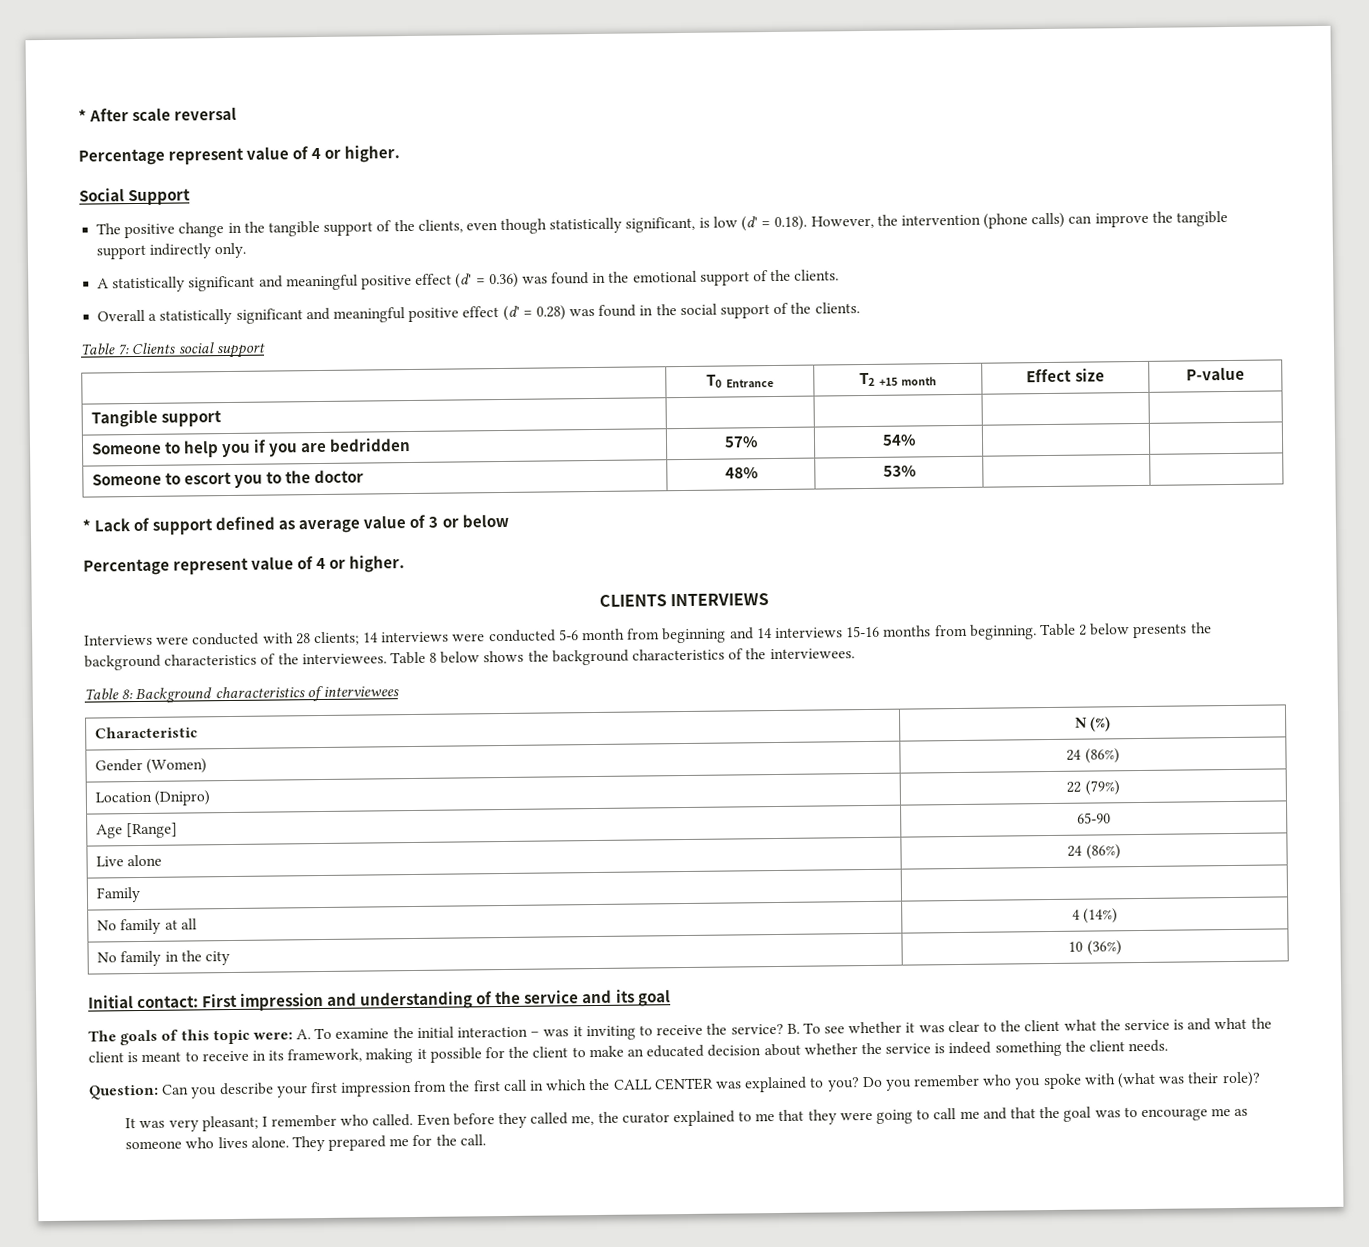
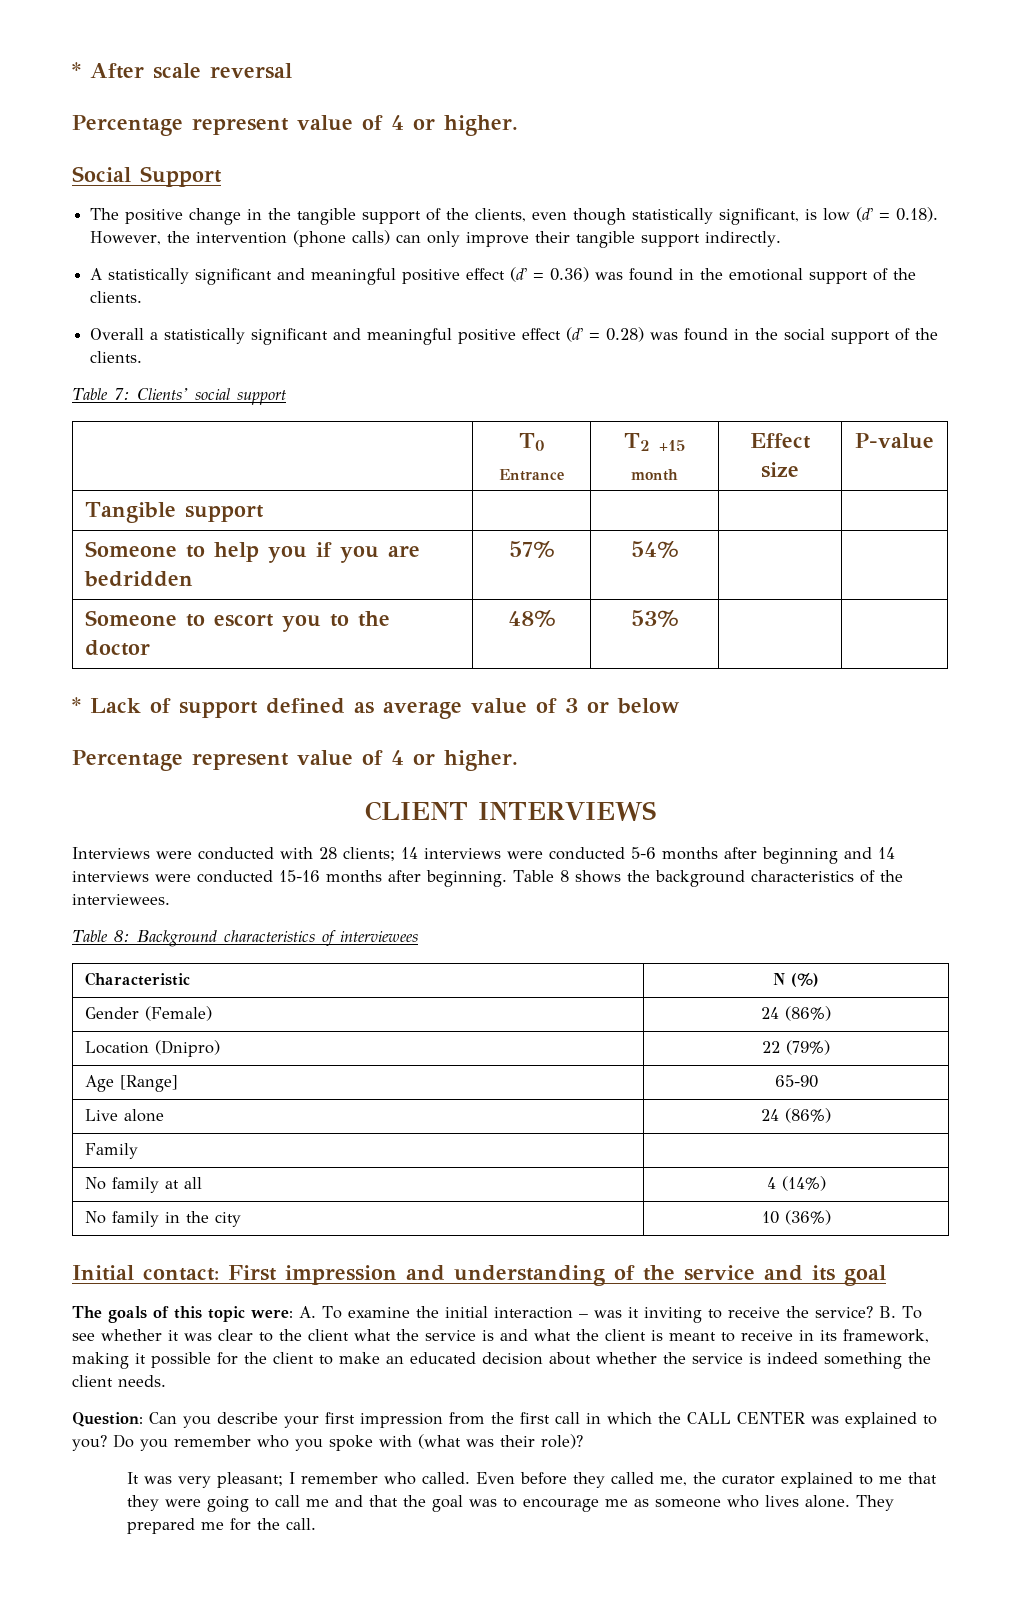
[1094,210,1229,228] [96,242,247,260] improve the tangible support indirectly only. -> [427,231,782,248] only improve their tangible support indirectly.
[131,342,177,355] Clients -> [136,388,188,400] Clients’
[598,594,667,607] CLIENTS -> [365,801,469,821] CLIENT
[582,628,661,641] month from -> [662,847,757,860] months after
(843, 633) none -> [155,870,273,883] were conducted
[934,624,968,637] from -> [388,870,421,882] after
[1079,622,1212,639] [84,651,481,671] 2 below presents the background characteristics of the interviewees. Table 8 below -> [559,870,569,882] 8
[146,758,208,774] (Women) -> [145,1006,213,1021] (Female)

